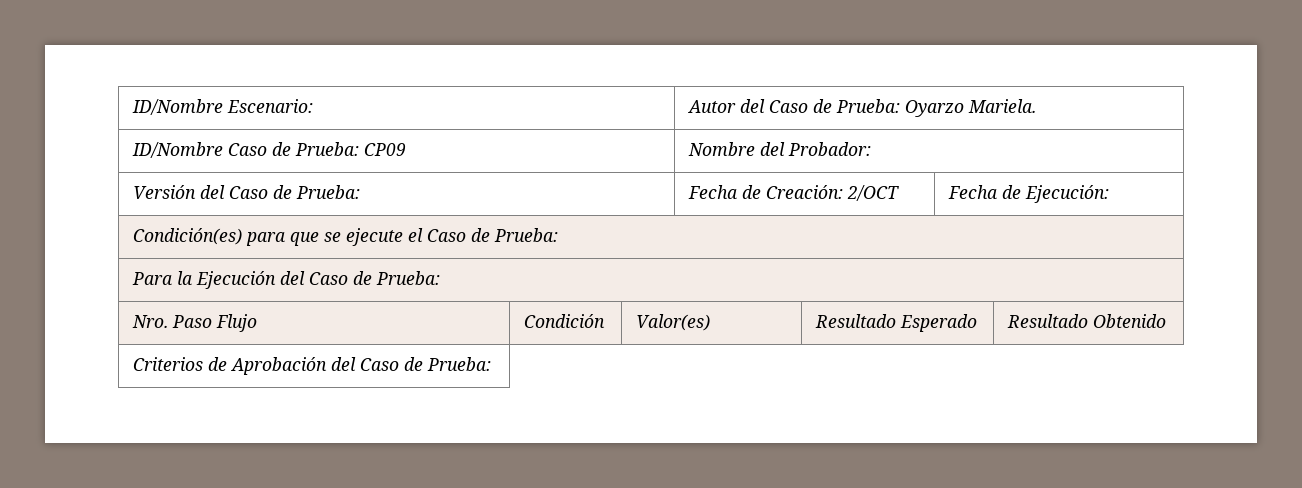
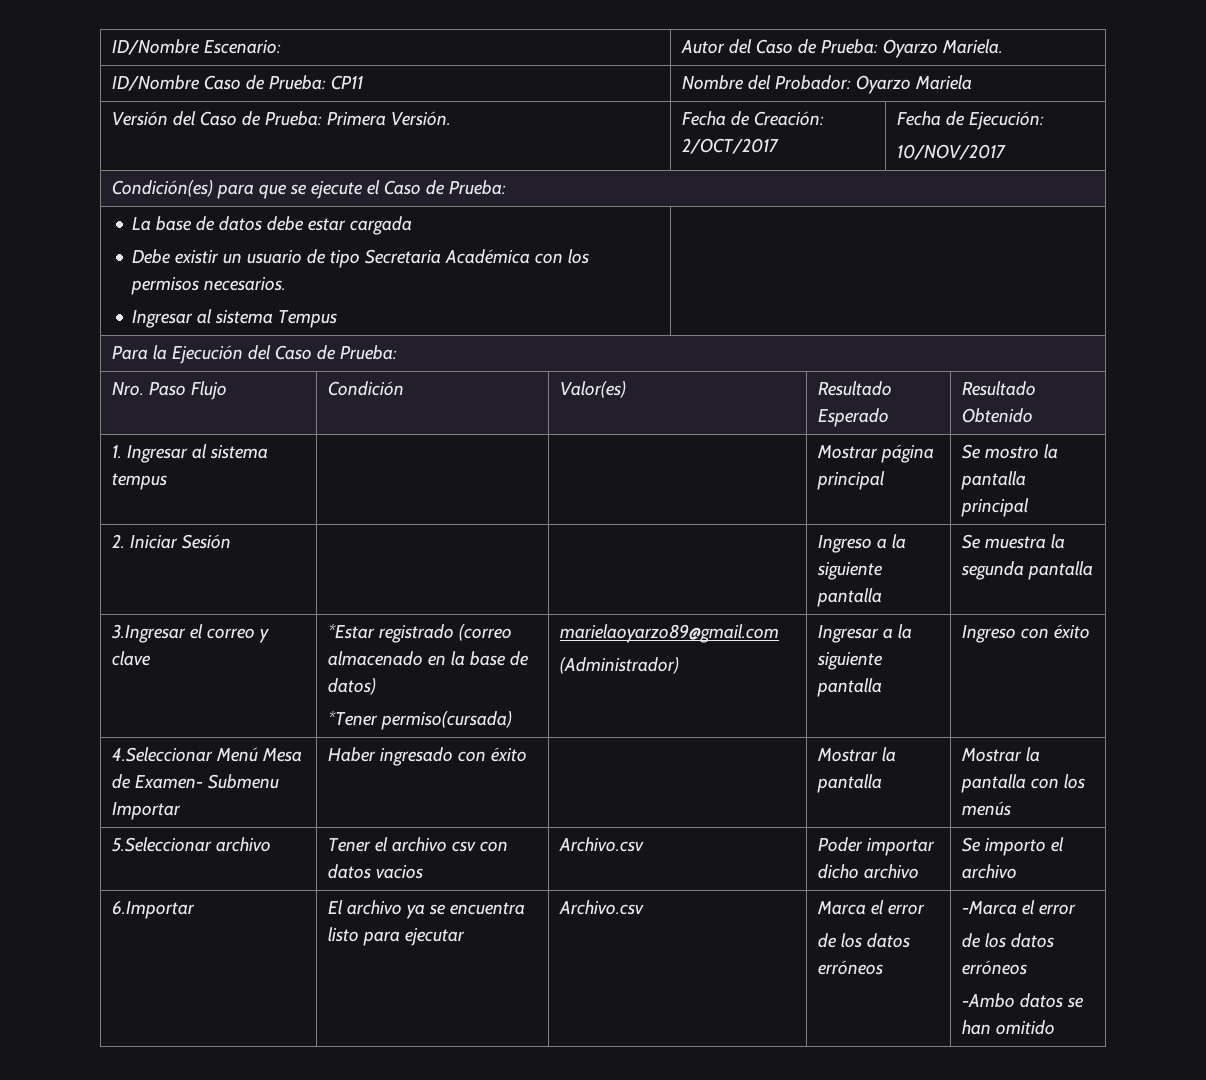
[364,143,407,156] CP09 -> [330,75,363,90] CP11
(872, 149) none -> [855,75,972,94] Oyarzo Mariela
(361, 192) none -> [326,111,451,126] Primera Versión.
[847,185,900,201] 2/OCT -> [681,138,779,154] 2/OCT/2017
(1110, 194) none -> [896,144,1006,160] // 10/NOV/2017
(559, 235) none -> [132,216,413,235] [132,249,590,268] [131,277,287,295] [132,309,338,328] // La base de datos debe estar cargada // Debe existir un usuario de tipo Secretaria Académica con los permisos necesarios. // Ingresar al sistema Tempus |
[133,357,492,375] Criterios de Aprobación del Caso de Prueba: -> [111,444,268,463] [111,473,167,490] [816,444,934,463] [816,471,885,490] [961,444,1058,459] [960,471,1026,490] [960,498,1029,517] [111,534,231,549] [817,534,906,553] [816,562,883,580] [816,588,882,607] [961,534,1065,549] [960,561,1093,580] [110,624,269,643] [111,651,151,666] [327,624,512,643] [327,651,529,666] [327,678,376,695] [327,711,512,730] [559,624,779,643] [559,657,679,674] [817,624,912,643] [816,652,883,670] [816,678,882,697] [961,624,1090,643] [111,747,302,762] [111,774,279,789] [111,802,181,820] [327,747,527,766] [816,747,896,762] [816,774,882,793] [960,747,1040,762] [960,774,1085,793] [961,801,1011,816] [111,837,271,852] [327,837,508,852] [327,864,423,879] [558,837,644,852] [817,837,935,856] [817,864,919,879] [961,837,1064,856] [961,864,1017,879] [111,901,195,919] [327,900,525,919] [327,927,465,946] [558,900,644,915] [816,900,925,915] [817,933,910,948] [817,960,883,975] [961,900,1076,915] [961,933,1054,948] [961,960,1027,975] [961,993,1084,1008] [961,1020,1055,1035] 1. Ingresar al sistema tempus | | | Mostrar página principal | Se mostro la pantalla principal // 2. Iniciar Sesión | | | Ingreso a la siguiente pantalla | Se muestra la segunda pantalla // 3.Ingresar el correo y clave | *Estar registrado (correo almacenado en la base de datos) // *Tener permiso(cursada) | marielaoyarzo89@gmail.com // (Administrador) | Ingresar a la siguiente pantalla | Ingreso con éxito // 4.Seleccionar Menú Mesa de Examen- Submenu Importar | Haber ingresado con éxito | | Mostrar la pantalla | Mostrar la pantalla con los menús // 5.Seleccionar archivo | Tener el archivo csv con datos vacios | Archivo.csv | Poder importar dicho archivo | Se importo el archivo // 6.Importar | El archivo ya se encuentra listo para ejecutar | Archivo.csv | Marca el error // de los datos erróneos | -Marca el error // de los datos erróneos // -Ambo datos se han omitido

